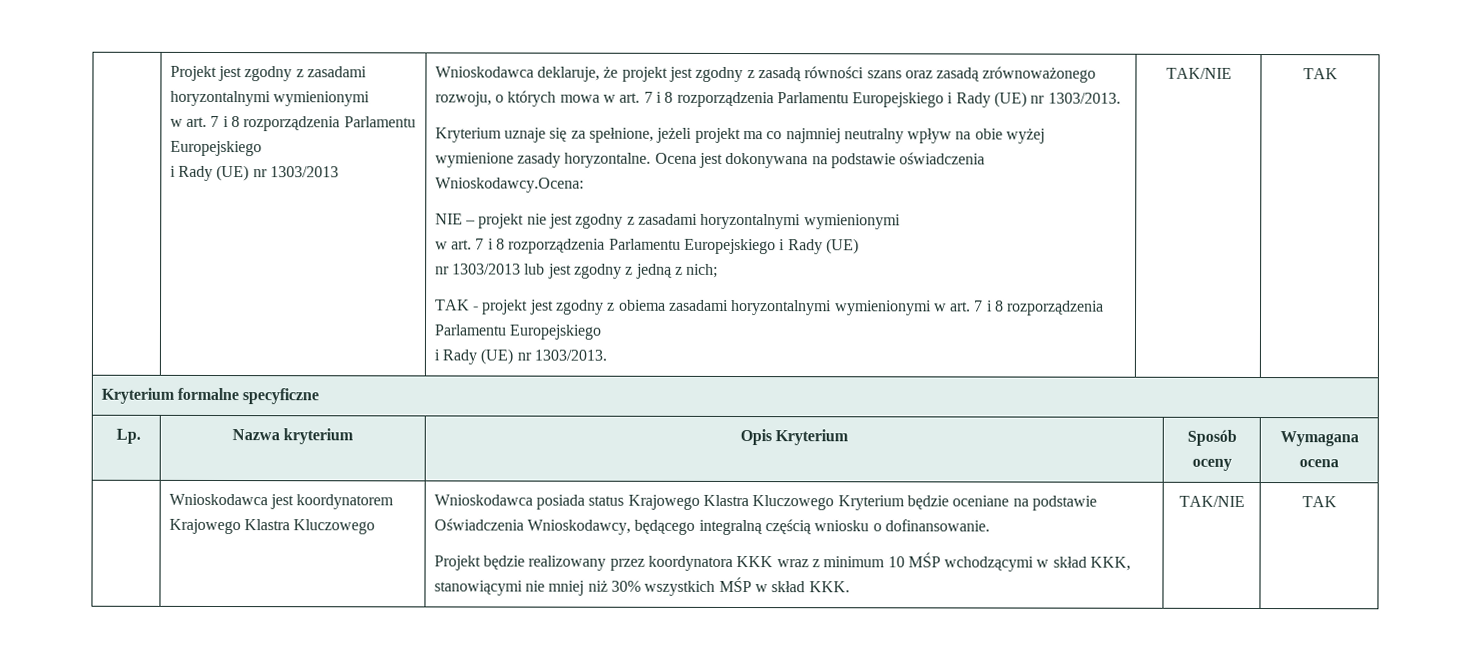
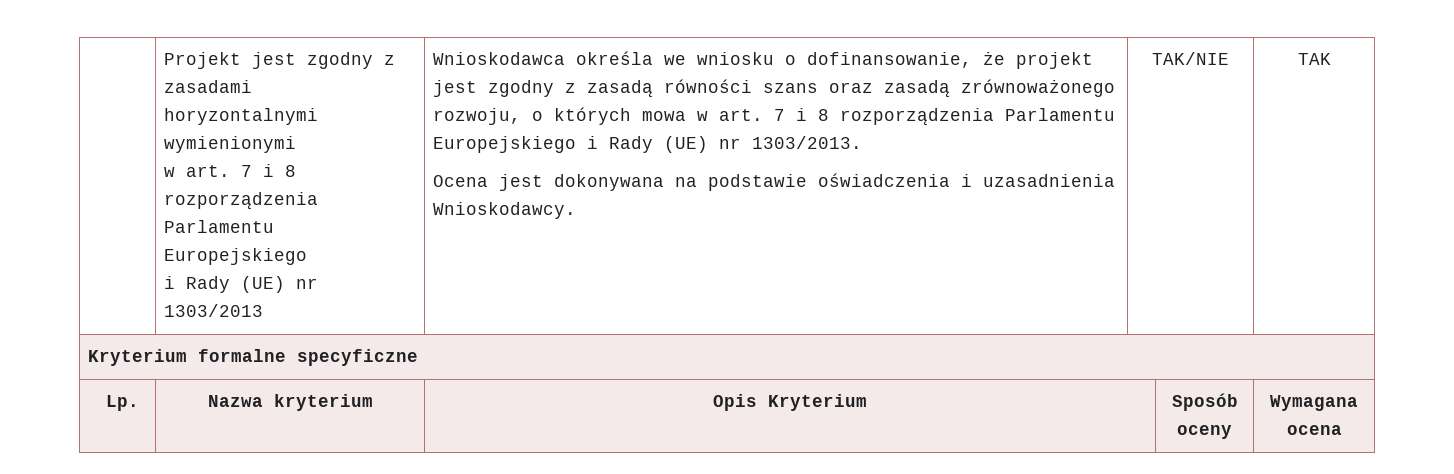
[536,66,600,82] deklaruje, -> [576,51,973,68] określa we wniosku o dofinansowanie,
[434,127,1046,144] [434,152,652,168] Kryterium uznaje się za spełnione, jeżeli projekt ma co najmniej neutralny wpływ na obie wyżej wymienione zasady horyzontalne. -> (863, 142) none
[434,177,584,193] [434,213,901,230] [434,238,859,255] [434,263,719,279] [434,299,1105,316] [433,324,602,340] [433,348,607,365] Wnioskodawcy.Ocena: // NIE – projekt nie jest zgodny z zasadami horyzontalnymi wymienionymi // w art. 7 i 8 rozporządzenia Parlamentu Europejskiego i Rady (UE) // nr 1303/2013 lub jest zgodny z jedną z nich; // TAK - projekt jest zgodny z obiema zasadami horyzontalnymi wymienionymi w art. 7 i 8 rozporządzenia Parlamentu Europejskiego // i Rady (UE) nr 1303/2013. -> [961,174,1116,187] [433,202,577,219] i uzasadnienia Wnioskodawcy.
[168,493,395,510] [168,518,376,535] [433,494,1097,511] [433,518,990,536] [433,552,1132,572] [433,576,850,596] [1178,495,1245,507] [1301,496,1337,508] // | Wnioskodawca jest koordynatorem Krajowego Klastra Kluczowego | Wnioskodawca posiada status Krajowego Klastra Kluczowego Kryterium będzie oceniane na podstawie Oświadczenia Wnioskodawcy, będącego integralną częścią wniosku o dofinansowanie. // Projekt będzie realizowany przez koordynatora KKK wraz z minimum 10 MŚP wchodzącymi w skład KKK, stanowiącymi nie mniej niż 30% wszystkich MŚP w skład KKK. | TAK/NIE | TAK -> (1342, 430) none

